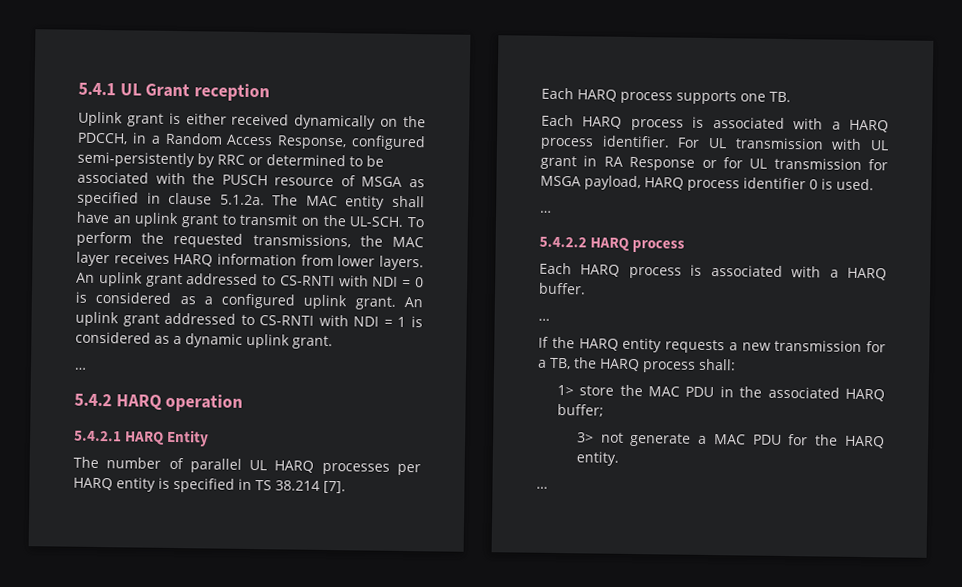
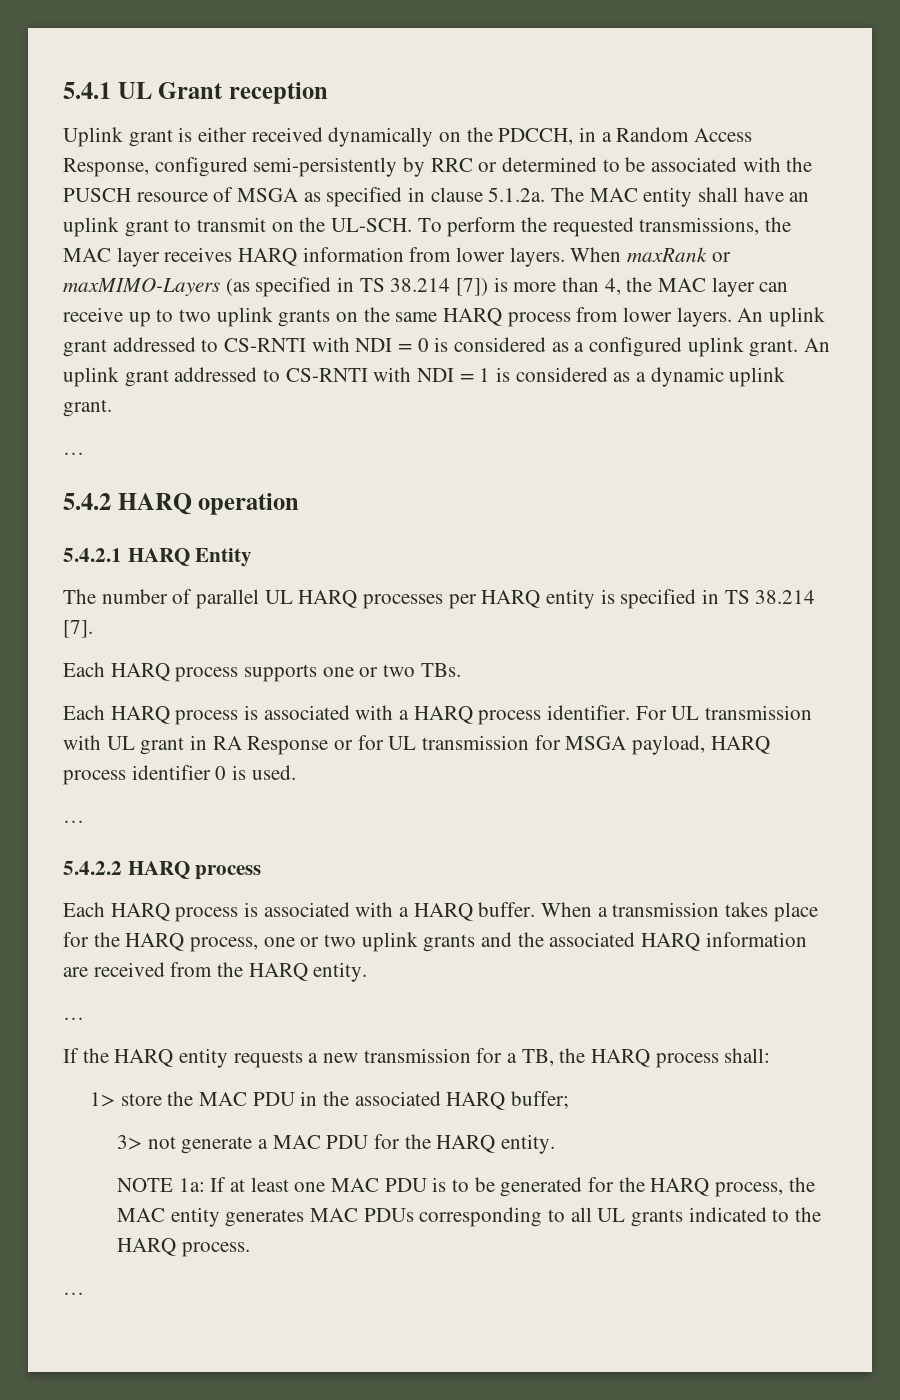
(424, 263) none -> [570,247,731,262] [63,277,789,297] [63,307,732,327] When maxRank or maxMIMO-Layers (as specified in TS 38.214 [7]) is more than 4, the MAC layer can receive up to two uplink grants on the same HARQ process from lower layers.
[769,91,791,103] TB. -> [359,663,461,677] or two TBs.
(586, 288) none -> [541,902,818,922] [63,932,807,952] [63,962,368,982] When a transmission takes place for the HARQ process, one or two uplink grants and the associated HARQ information are received from the HARQ entity.
(619, 458) none -> [117,1177,815,1197] [117,1207,822,1227] [117,1238,250,1257] // NOTE 1a: If at least one MAC PDU is to be generated for the HARQ process, the MAC entity generates MAC PDUs corresponding to all UL grants indicated to the HARQ process.

